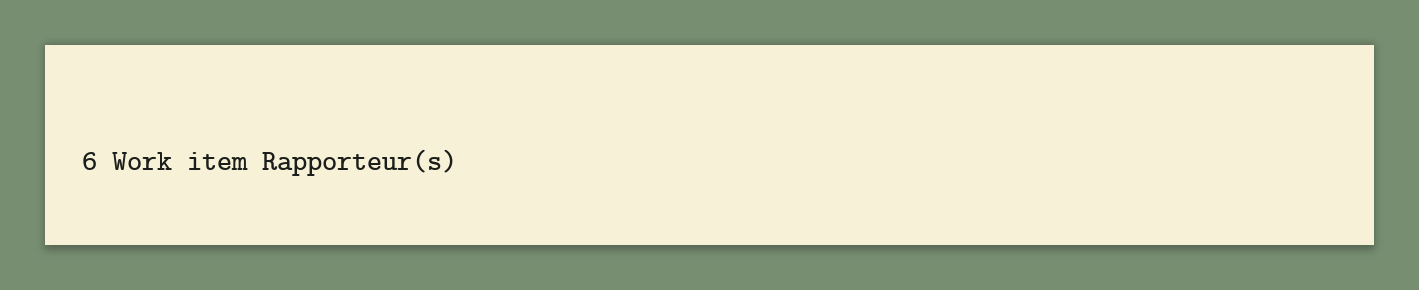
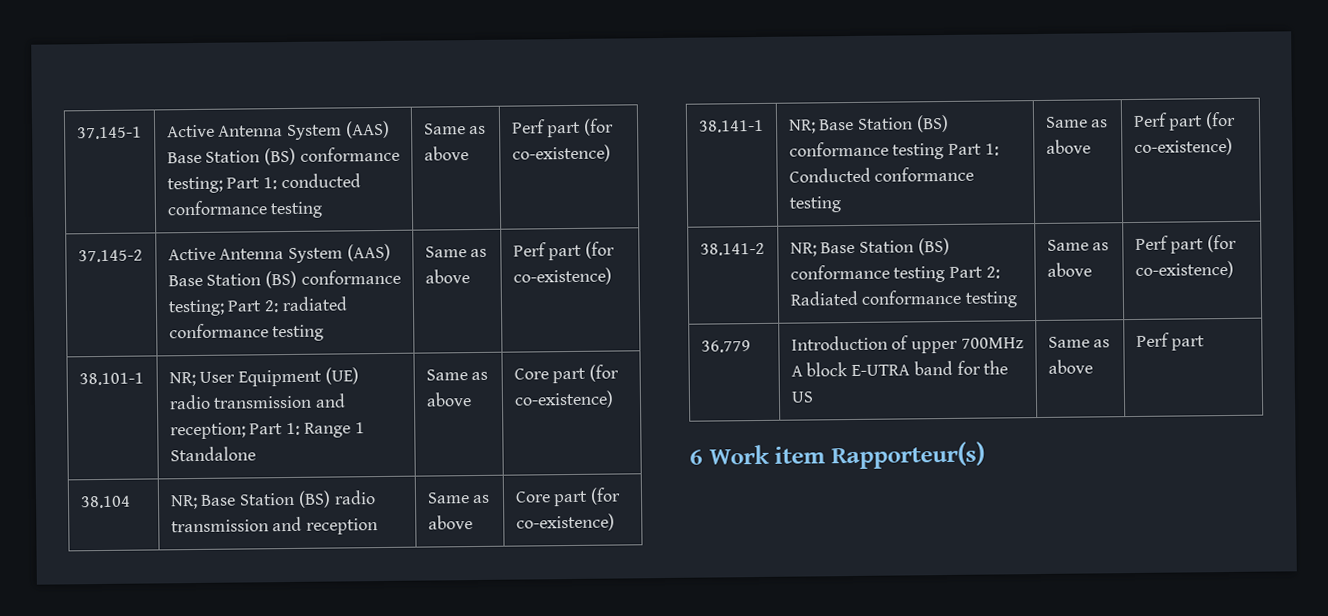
(82, 161) none -> [76,126,142,140] [166,120,390,141] [166,146,400,166] [166,173,361,194] [166,200,324,219] [423,123,487,135] [423,146,469,161] [510,118,615,138] [511,144,611,163] [77,249,143,263] [167,243,391,263] [167,269,401,289] [167,296,348,317] [168,323,325,342] [424,246,488,258] [424,269,470,284] [512,241,616,261] [512,267,612,286] [78,372,144,386] [168,367,359,387] [168,393,347,410] [169,422,365,440] [169,446,256,462] [425,369,489,381] [425,392,472,407] [513,364,620,384] [513,390,614,409] [79,495,131,509] [169,490,376,510] [170,516,379,535] [426,492,491,504] [427,515,473,530] [514,487,622,507] [515,513,615,532] [698,119,764,133] [788,114,949,134] [788,141,999,160] [788,166,975,183] [788,196,841,213] [1044,116,1109,128] [1045,139,1091,154] [1132,111,1237,131] [1133,137,1233,156] [699,242,765,256] [789,237,950,257] [789,264,1000,283] [789,289,1019,308] [1046,239,1110,251] [1046,262,1092,277] [1134,234,1238,254] [1134,260,1234,279] [700,340,751,353] [790,335,1024,354] [790,360,1009,377] [790,391,814,403] [1047,336,1111,348] [1047,359,1093,374] [1135,332,1206,351] 37.145-1 | Active Antenna System (AAS) Base Station (BS) conformance testing; Part 1: conducted conformance testing | Same as above | Perf part (for co-existence) // 37.145-2 | Active Antenna System (AAS) Base Station (BS) conformance testing; Part 2: radiated conformance testing | Same as above | Perf part (for co-existence) // 38.101-1 | NR; User Equipment (UE) radio transmission and reception; Part 1: Range 1 Standalone | Same as above | Core part (for co-existence) // 38.104 | NR; Base Station (BS) radio transmission and reception | Same as above | Core part (for co-existence) // 38.141-1 | NR; Base Station (BS) conformance testing Part 1: Conducted conformance testing | Same as above | Perf part (for co-existence) // 38.141-2 | NR; Base Station (BS) conformance testing Part 2: Radiated conformance testing | Same as above | Perf part (for co-existence) // 36.779 | Introduction of upper 700MHz A block E-UTRA band for the US | Same as above | Perf part //

